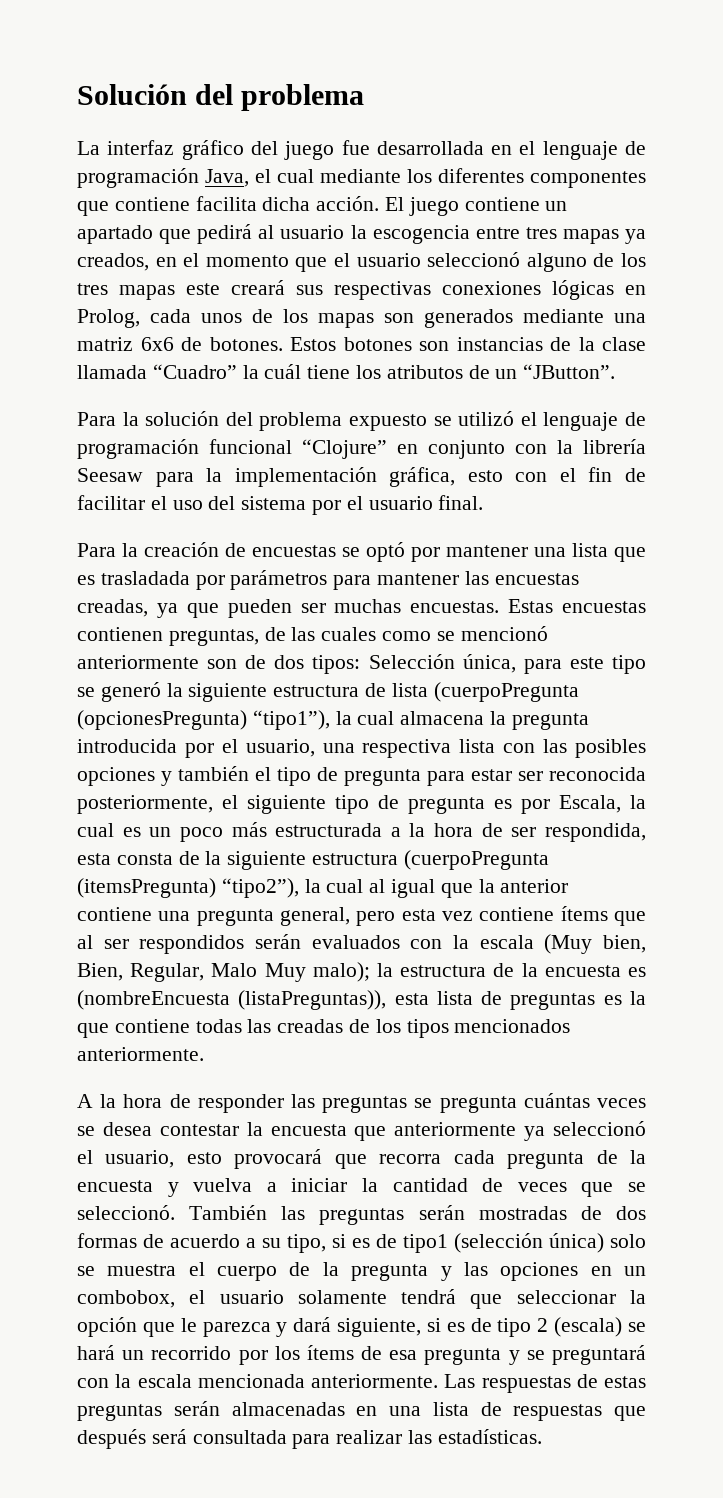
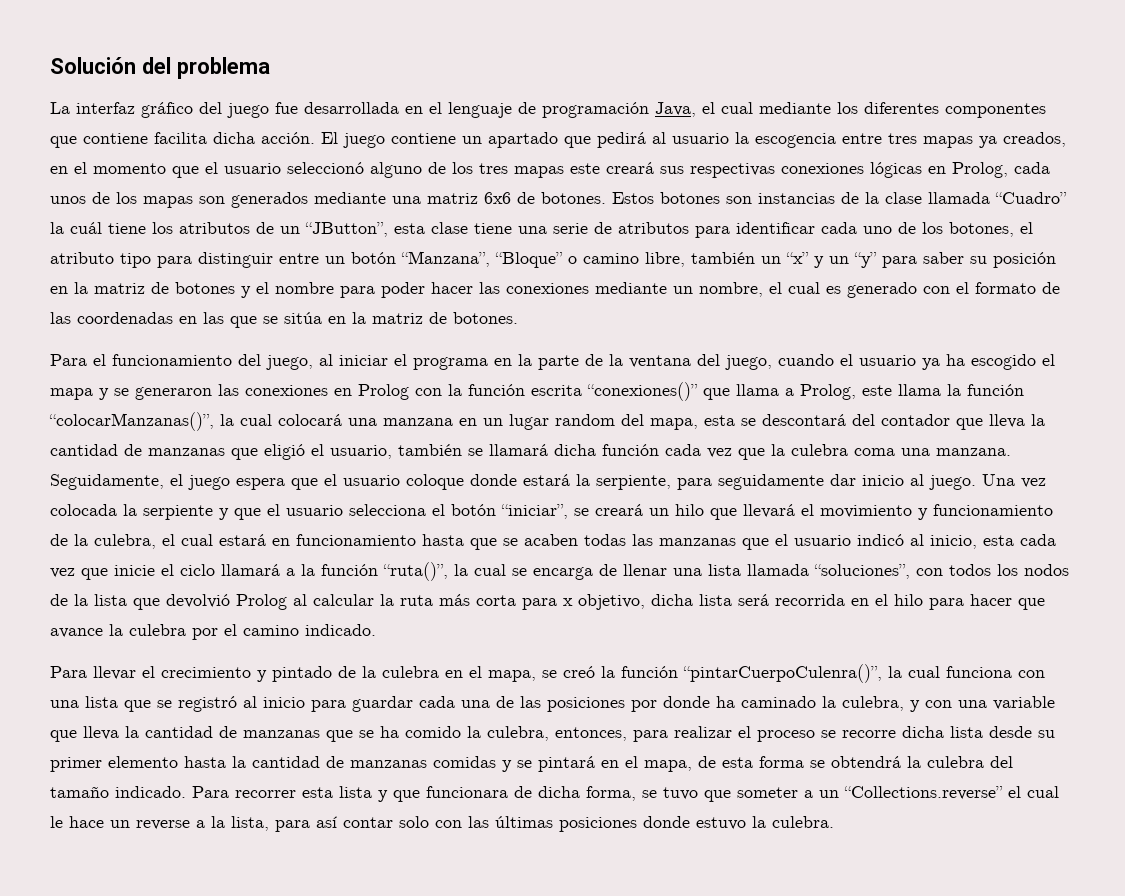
[523,364,616,379] [77,411,646,431] [77,439,646,459] [77,467,646,487] [77,495,484,515] [77,542,646,562] [77,570,579,590] [77,599,646,618] [77,626,548,646] [77,654,646,674] [77,682,579,702] [77,710,589,730] [77,739,647,758] [77,766,646,786] [77,795,646,814] [77,822,646,842] [77,850,549,870] [77,878,569,898] [77,906,646,926] [77,934,646,954] [77,962,646,982] [77,990,646,1010] [77,1019,571,1038] [77,1047,204,1061] [77,1093,646,1113] [77,1121,646,1141] [77,1149,646,1169] [77,1178,647,1197] [77,1205,646,1225] [77,1233,646,1253] [77,1262,647,1281] [77,1289,646,1309] [77,1317,646,1337] [77,1345,646,1365] [77,1374,646,1393] [77,1401,646,1421] [77,1429,542,1449] “JButton”. // Para la solución del problema expuesto se utilizó el lenguaje de programación funcional “Clojure” en conjunto con la librería Seesaw para la implementación gráfica, esto con el fin de facilitar el uso del sistema por el usuario final. // Para la creación de encuestas se optó por mantener una lista que es trasladada por parámetros para mantener las encuestas creadas, ya que pueden ser muchas encuestas. Estas encuestas contienen preguntas, de las cuales como se mencionó anteriormente son de dos tipos: Selección única, para este tipo se generó la siguiente estructura de lista (cuerpoPregunta (opcionesPregunta) “tipo1”), la cual almacena la pregunta introducida por el usuario, una respectiva lista con las posibles opciones y también el tipo de pregunta para estar ser reconocida posteriormente, el siguiente tipo de pregunta es por Escala, la cual es un poco más estructurada a la hora de ser respondida, esta consta de la siguiente estructura (cuerpoPregunta (itemsPregunta) “tipo2”), la cual al igual que la anterior contiene una pregunta general, pero esta vez contiene ítems que al ser respondidos serán evaluados con la escala (Muy bien, Bien, Regular, Malo Muy malo); la estructura de la encuesta es (nombreEncuesta (listaPreguntas)), esta lista de preguntas es la que contiene todas las creadas de los tipos mencionados anteriormente. // A la hora de responder las preguntas se pregunta cuántas veces se desea contestar la encuesta que anteriormente ya seleccionó el usuario, esto provocará que recorra cada pregunta de la encuesta y vuelva a iniciar la cantidad de veces que se seleccionó. También las preguntas serán mostradas de dos formas de acuerdo a su tipo, si es de tipo1 (selección única) solo se muestra el cuerpo de la pregunta y las opciones en un combobox, el usuario solamente tendrá que seleccionar la opción que le parezca y dará siguiente, si es de tipo 2 (escala) se hará un recorrido por los ítems de esa pregunta y se preguntará con la escala mencionada anteriormente. Las respuestas de estas preguntas serán almacenadas en una lista de respuestas que después será consultada para realizar las estadísticas. -> [305,222,1033,238] [50,251,1056,268] [50,282,1060,298] [50,312,518,328] [50,354,1055,370] [50,382,1024,401] [49,412,1045,431] [50,444,1011,460] [50,474,1046,490] [50,504,1053,520] [50,534,1056,550] [50,562,1069,581] [50,594,1045,610] [50,624,376,640] [50,664,1045,683] [50,696,1055,712] [50,726,1055,742] [50,756,1013,772] [50,786,1059,802] [50,816,834,832] “JButton”, esta clase tiene una serie de atributos para identificar cada uno de los botones, el atributo tipo para distinguir entre un botón “Manzana”, “Bloque” o camino libre, también un “x” y un “y” para saber su posición en la matriz de botones y el nombre para poder hacer las conexiones mediante un nombre, el cual es generado con el formato de las coordenadas en las que se sitúa en la matriz de botones. // Para el funcionamiento del juego, al iniciar el programa en la parte de la ventana del juego, cuando el usuario ya ha escogido el mapa y se generaron las conexiones en Prolog con la función escrita “conexiones()” que llama a Prolog, este llama la función “colocarManzanas()”, la cual colocará una manzana en un lugar random del mapa, esta se descontará del contador que lleva la cantidad de manzanas que eligió el usuario, también se llamará dicha función cada vez que la culebra coma una manzana. Seguidamente, el juego espera que el usuario coloque donde estará la serpiente, para seguidamente dar inicio al juego. Una vez colocada la serpiente y que el usuario selecciona el botón “iniciar”, se creará un hilo que llevará el movimiento y funcionamiento de la culebra, el cual estará en funcionamiento hasta que se acaben todas las manzanas que el usuario indicó al inicio, esta cada vez que inicie el ciclo llamará a la función “ruta()”, la cual se encarga de llenar una lista llamada “soluciones”, con todos los nodos de la lista que devolvió Prolog al calcular la ruta más corta para x objetivo, dicha lista será recorrida en el hilo para hacer que avance la culebra por el camino indicado. // Para llevar el crecimiento y pintado de la culebra en el mapa, se creó la función “pintarCuerpoCulenra()”, la cual funciona con una lista que se registró al inicio para guardar cada una de las posiciones por donde ha caminado la culebra, y con una variable que lleva la cantidad de manzanas que se ha comido la culebra, entonces, para realizar el proceso se recorre dicha lista desde su primer elemento hasta la cantidad de manzanas comidas y se pintará en el mapa, de esta forma se obtendrá la culebra del tamaño indicado. Para recorrer esta lista y que funcionara de dicha forma, se tuvo que someter a un “Collections.reverse” el cual le hace un reverse a la lista, para así contar solo con las últimas posiciones donde estuvo la culebra.

